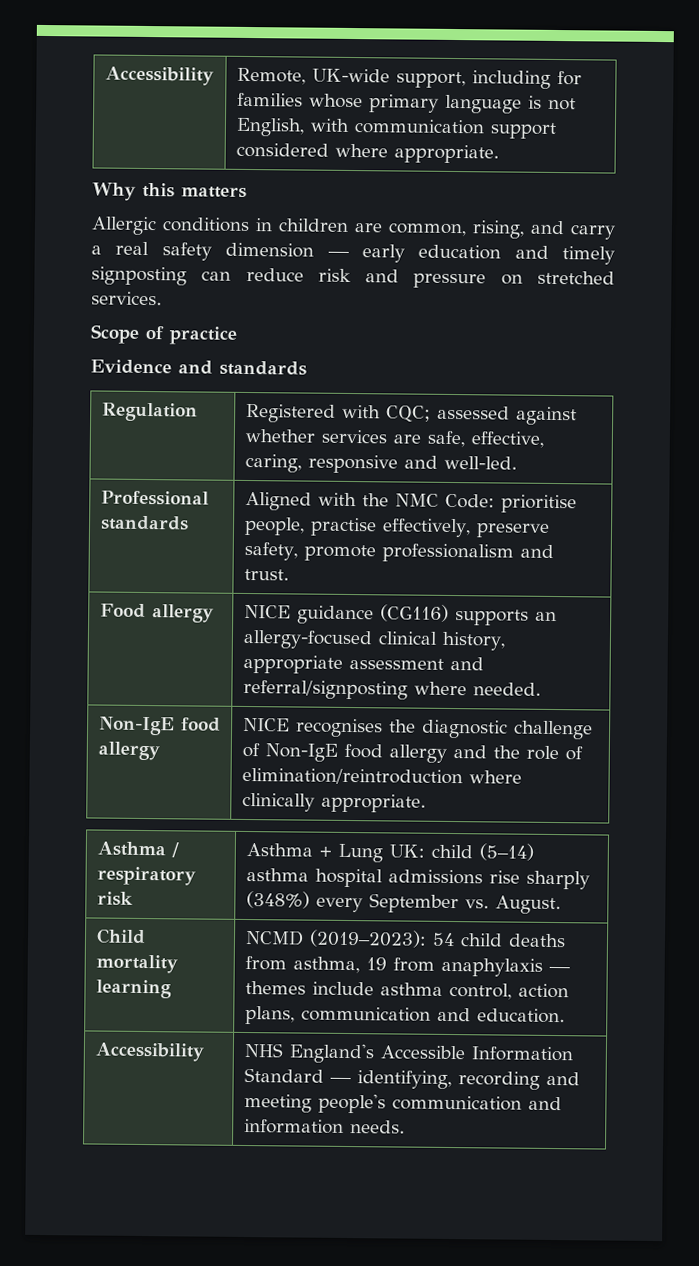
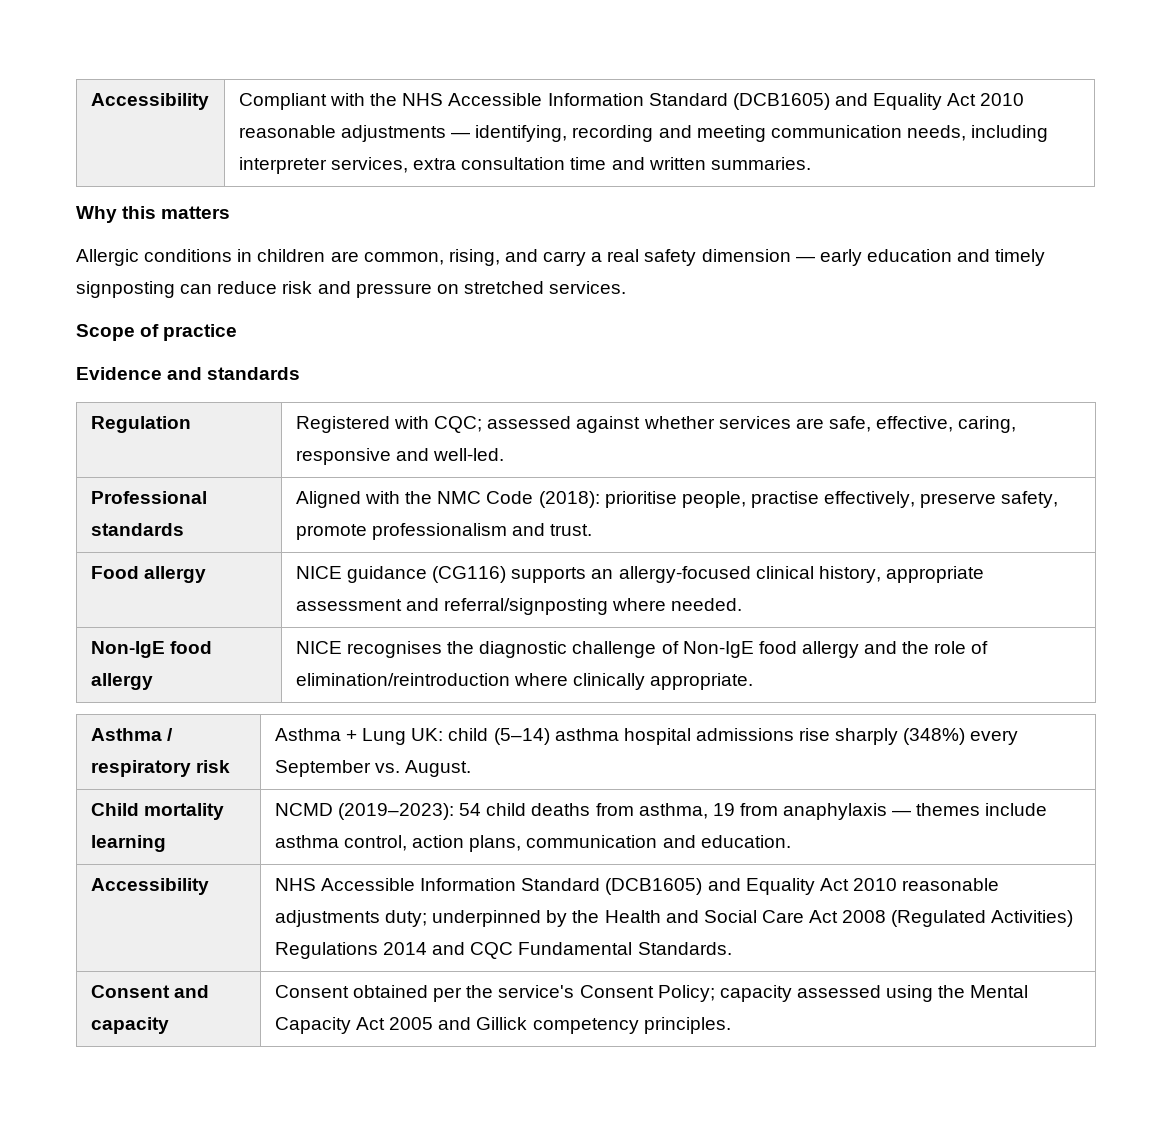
[104,66,214,86] [236,67,582,89] [236,92,576,114] [235,117,556,139] [235,142,499,164] Accessibility | Remote, UK-wide support, including for families whose primary language is not English, with communication support considered where appropriate. -> [90,93,209,110] [238,93,1025,110] [238,125,1049,142] [238,157,811,174] Accessibility | Compliant with the NHS Accessible Information Standard (DCB1605) and Equality Act 2010 reasonable adjustments — identifying, recording and meeting communication needs, including interpreter services, extra consultation time and written summaries.
[444,493,495,509] Code: -> [486,491,600,508] Code (2018):
[288,1043,573,1064] [243,1067,580,1090] [243,1093,562,1114] [243,1118,405,1134] England's Accessible Information Standard — identifying, recording and meeting people's communication and information needs. -> [321,878,1000,895] [274,910,1074,927] [274,942,732,959] [90,985,210,998] [90,1017,169,1034] [274,985,1029,1002] [274,1017,731,1034] Accessible Information Standard (DCB1605) and Equality Act 2010 reasonable adjustments duty; underpinned by the Health and Social Care Act 2008 (Regulated Activities) Regulations 2014 and CQC Fundamental Standards. // Consent and capacity | Consent obtained per the service's Consent Policy; capacity assessed using the Mental Capacity Act 2005 and Gillick competency principles.

